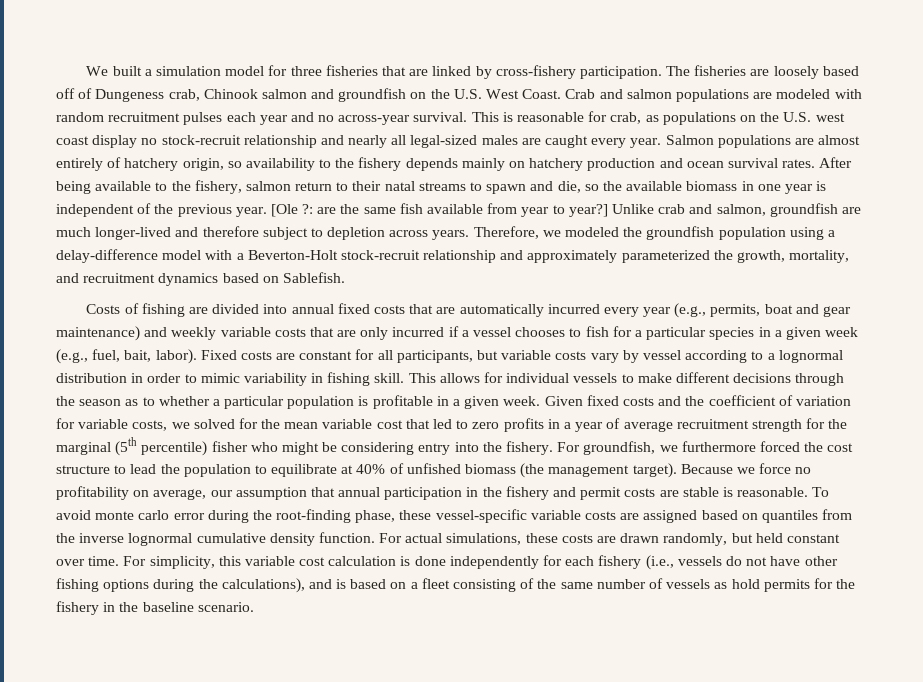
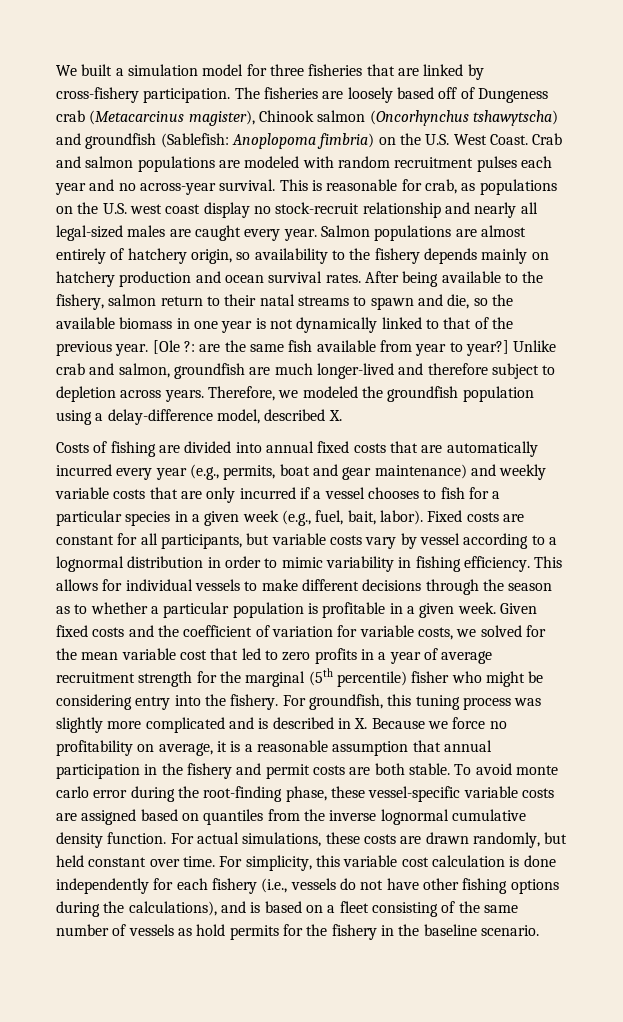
[168,88,407,102] crab, Chinook salmon and groundfish -> [56,110,558,126] [56,133,375,149] crab (Metacarcinus magister), Chinook salmon (Oncorhynchus tshawytscha) and groundfish (Sablefish: Anoplopoma fimbria)
[56,204,134,217] independent -> [269,317,472,333] not dynamically linked to that
[162,250,850,263] [56,272,345,286] model with a Beverton-Holt stock-recruit relationship and approximately parameterized the growth, mortality, and recruitment dynamics based on Sablefish. -> [216,409,342,424] model, described X.
[374,373,405,383] skill. -> [463,556,530,572] efficiency.
[659,441,854,452] [56,463,677,478] we furthermore forced the cost structure to lead the population to equilibrate at 40% of unfished biomass (the management target). -> [387,694,542,710] [56,717,368,733] this tuning process was slightly more complicated and is described in X.
[210,490,233,497] our -> [216,740,328,752] it is a reasonable
[682,487,809,497] stable is reasonable. -> [374,763,450,775] both stable.

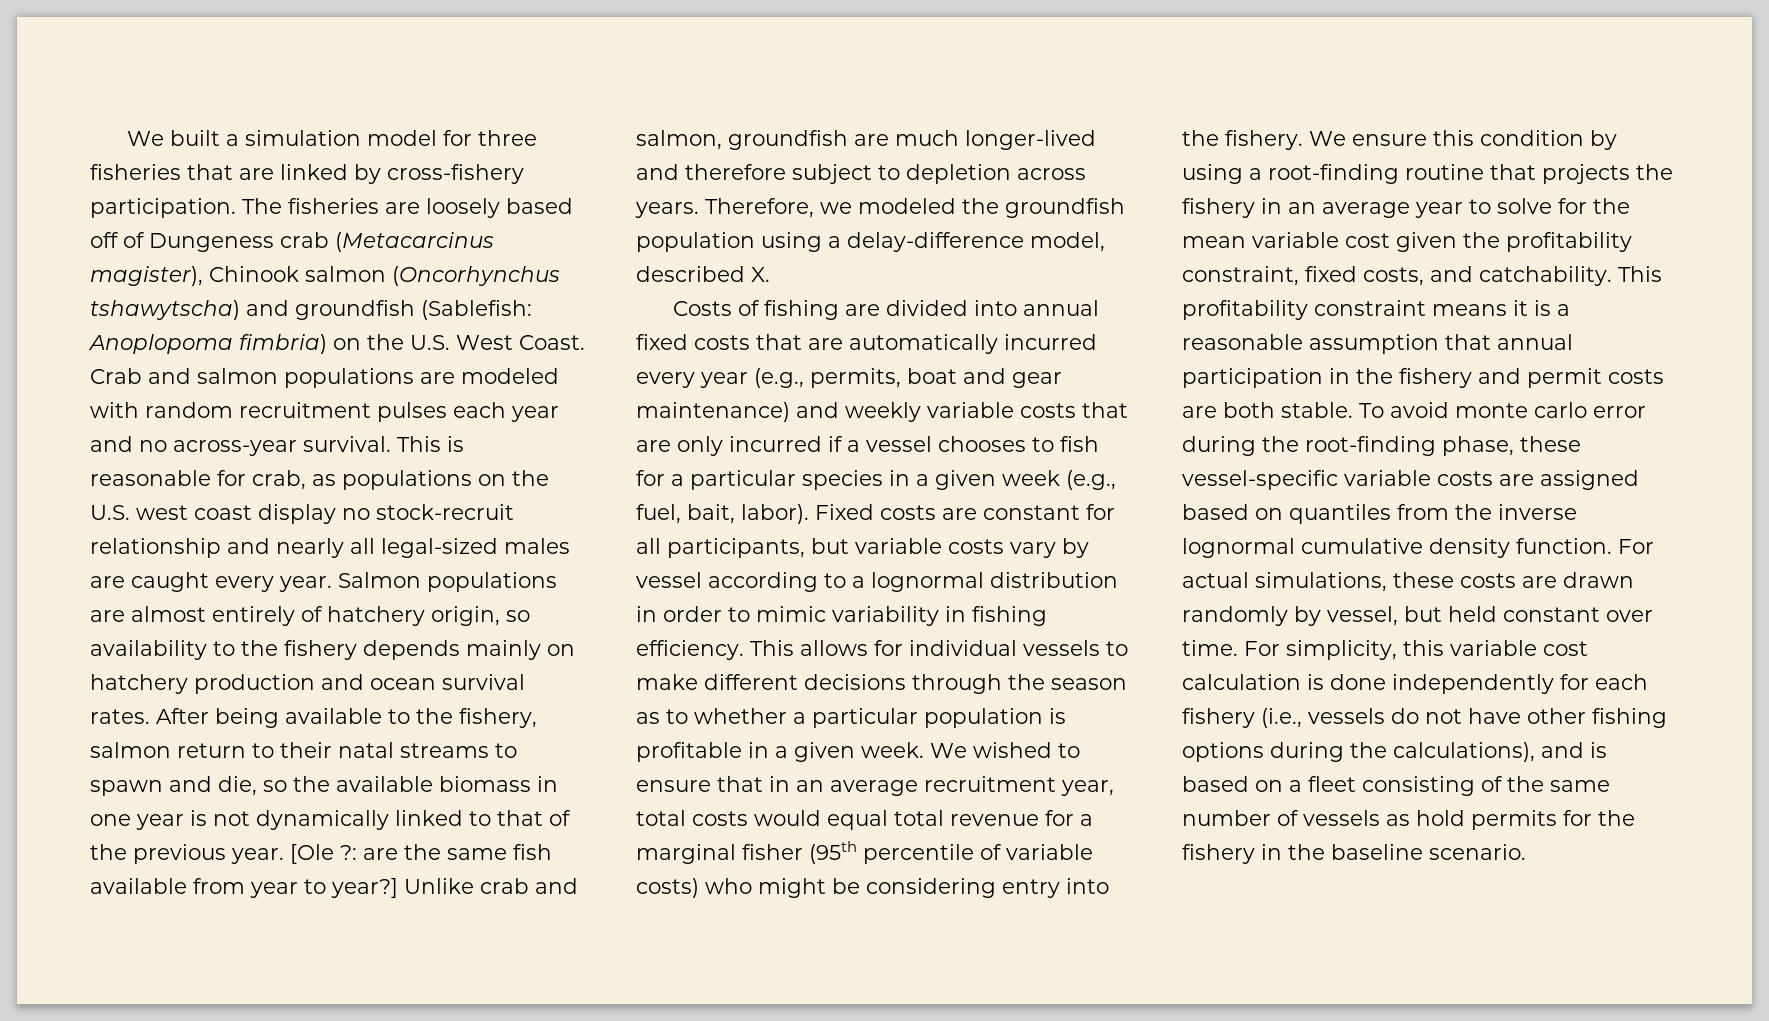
[499,603,537,614] [56,625,546,640] [56,648,493,664] [56,668,450,687] Given fixed costs and the coefficient of variation for variable costs, we solved for the mean variable cost that led to zero profits in a year of average recruitment strength for the marginal (5th percentile) fisher -> [930,742,1080,758] [636,776,1114,796] [636,810,1093,830] [636,841,1093,864] [636,878,699,898] We wished to ensure that in an average recruitment year, total costs would equal total revenue for a marginal fisher (95th percentile of variable costs)
[282,694,542,710] [56,717,507,733] [56,740,213,756] For groundfish, this tuning process was slightly more complicated and is described in X. Because we force no profitability on average, -> [1309,130,1617,150] [1182,164,1673,184] [1182,198,1630,218] [1182,232,1632,252] [1182,266,1662,286] [1182,300,1507,320] We ensure this condition by using a root-finding routine that projects the fishery in an average year to solve for the mean variable cost given the profitability constraint, fixed costs, and catchability. This profitability constraint means
[472,832,540,848] randomly, -> [1182,606,1398,626] randomly by vessel,

